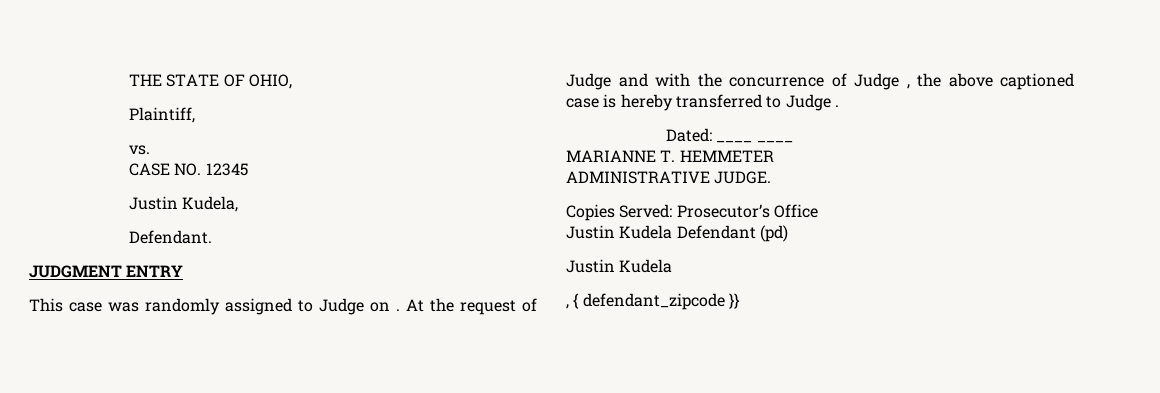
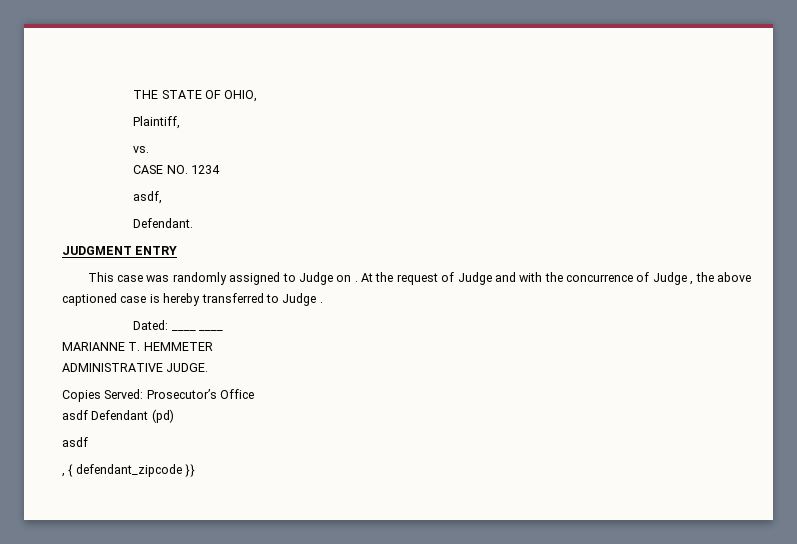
[205,163,248,176] [129,196,239,212] 12345 // Justin Kudela, -> [190,165,220,174] [133,191,163,204] 1234 // asdf,
[566,225,673,239] Justin Kudela -> [62,410,88,420] asdf
[566,259,673,273] Justin Kudela -> [62,437,88,447] asdf

